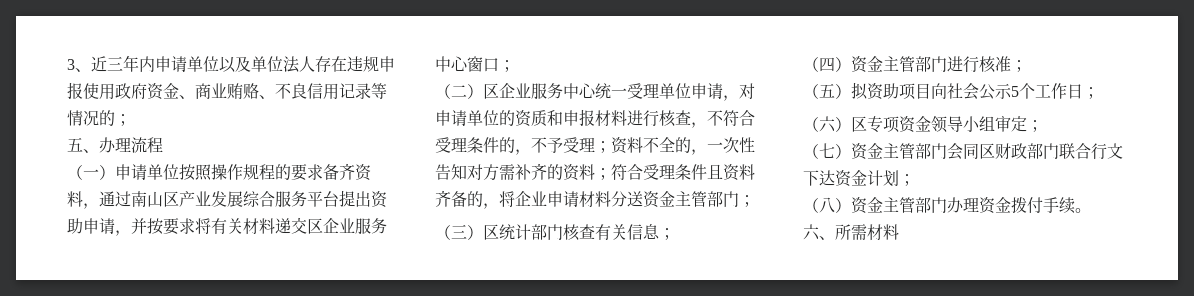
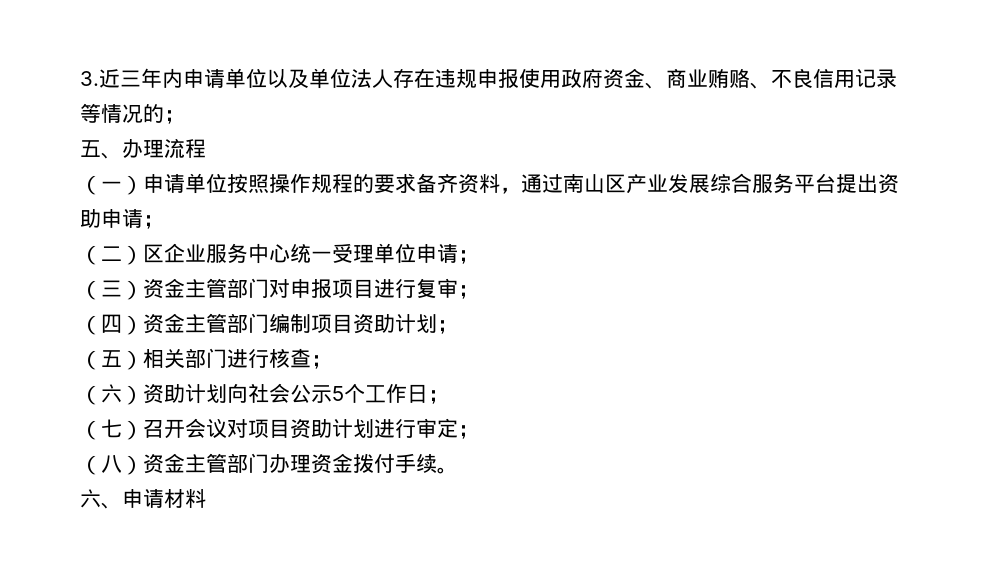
[67,59,91,72] 3、 -> [80,71,99,86] 3.
[115,217,387,236] [435,56,499,72] ，并按要求将有关材料递交区企业服务中心窗口 -> (143, 218) none
[723,83,755,101] [435,109,755,128] [435,137,755,155] [435,163,755,181] [435,190,755,209] [435,224,660,241] ，对申请单位的资质和申报材料进行核查，不符合受理条件的，不予受理；资料不全的，一次性告知对方需补齐的资料；符合受理条件且资料齐备的，将企业申请材料分送资金主管部门； // （三）区统计部门核查有关信息 -> [458,250,479,264] [80,278,458,300] ； // （三）资金主管部门对申报项目进行复审
[947,56,1027,73] [803,82,931,100] 进行核准； // （五）拟资助项目 -> [269,313,458,334] [80,348,332,370] [80,384,227,405] 编制项目资助计划； // （五）相关部门进行核查； // （六）资助计划
[819,115,1043,133] [803,143,1123,160] [803,170,899,187] 六）区专项资金领导小组审定； // （七）资金主管部门会同区财政部门联合行文下达资金计划 -> [101,418,458,440] 七）召开会议对项目资助计划进行审定
[835,224,867,240] 所需 -> [122,489,164,508] 申请

